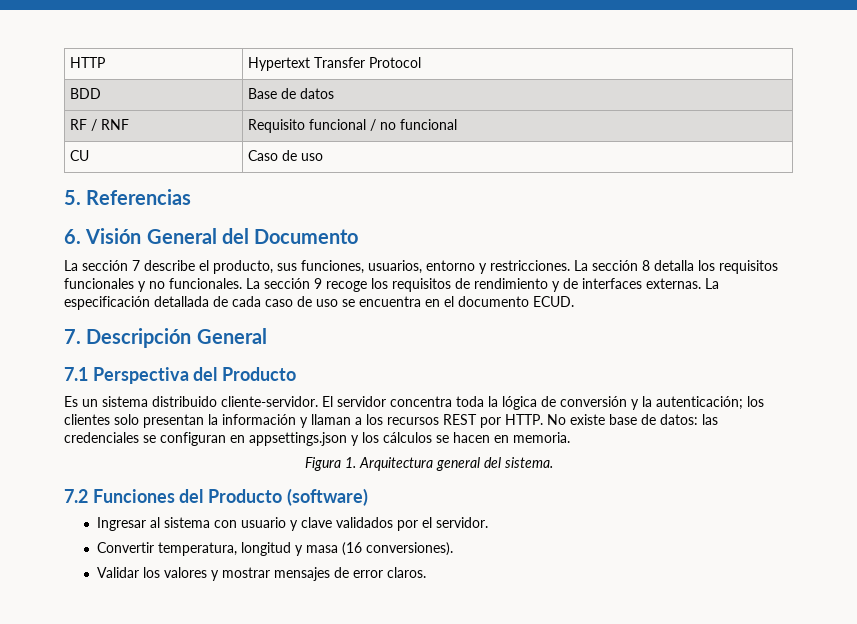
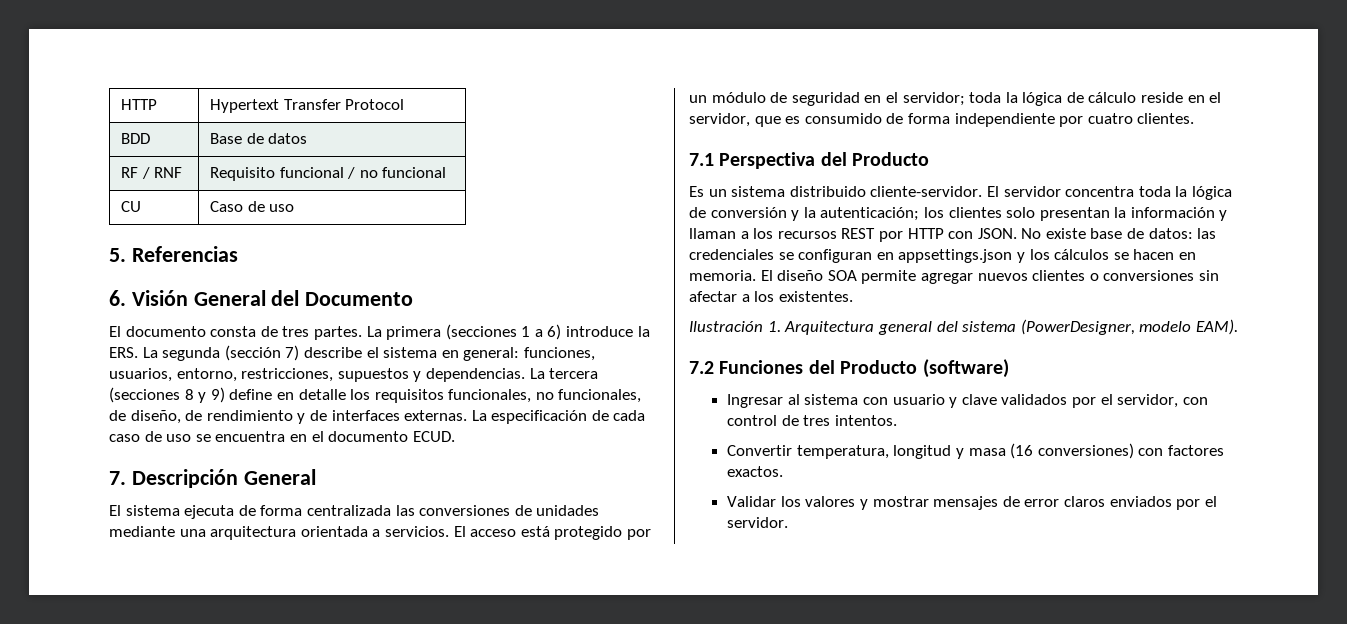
[64,260,778,274] [64,278,451,292] La sección 7 describe el producto, sus funciones, usuarios, entorno y restricciones. La sección 8 detalla los requisitos funcionales y no funcionales. La sección 9 recoge los requisitos -> [109,324,650,340] [109,345,595,361] [109,368,599,382] [109,387,642,403] [109,410,181,424] El documento consta de tres partes. La primera (secciones 1 a 6) introduce la ERS. La segunda (sección 7) describe el sistema en general: funciones, usuarios, entorno, restricciones, supuestos y dependencias. La tercera (secciones 8 y 9) define en detalle los requisitos funcionales, no funcionales, de diseño,
[154,296,209,307] detallada -> (588, 417) none
(267, 336) none -> [109,505,600,519] [109,526,651,540] [689,92,1222,106] [689,113,1195,127] // El sistema ejecuta de forma centralizada las conversiones de unidades mediante una arquitectura orientada a servicios. El acceso está protegido por un módulo de seguridad en el servidor; toda la lógica de cálculo reside en el servidor, que es consumido de forma independiente por cuatro clientes.
[505,414,543,425] HTTP. -> [907,228,1017,239] HTTP con JSON.
[304,457,553,471] // Figura 1. Arquitectura general del sistema. -> [760,270,1219,284] [689,291,853,302] [689,319,1238,335] El diseño SOA permite agregar nuevos clientes o conversiones sin afectar a los existentes. // Ilustración 1. Arquitectura general del sistema (PowerDesigner, modelo EAM).
[435,517,488,528] servidor. -> [1117,394,1208,408] [727,415,897,426] servidor, con control de tres intentos.
[365,542,453,556] conversiones). -> [1037,443,1224,459] [727,466,784,477] conversiones) con factores exactos.
[386,567,426,578] claros. -> [1063,496,1217,510] [727,517,789,528] claros enviados por el servidor.

